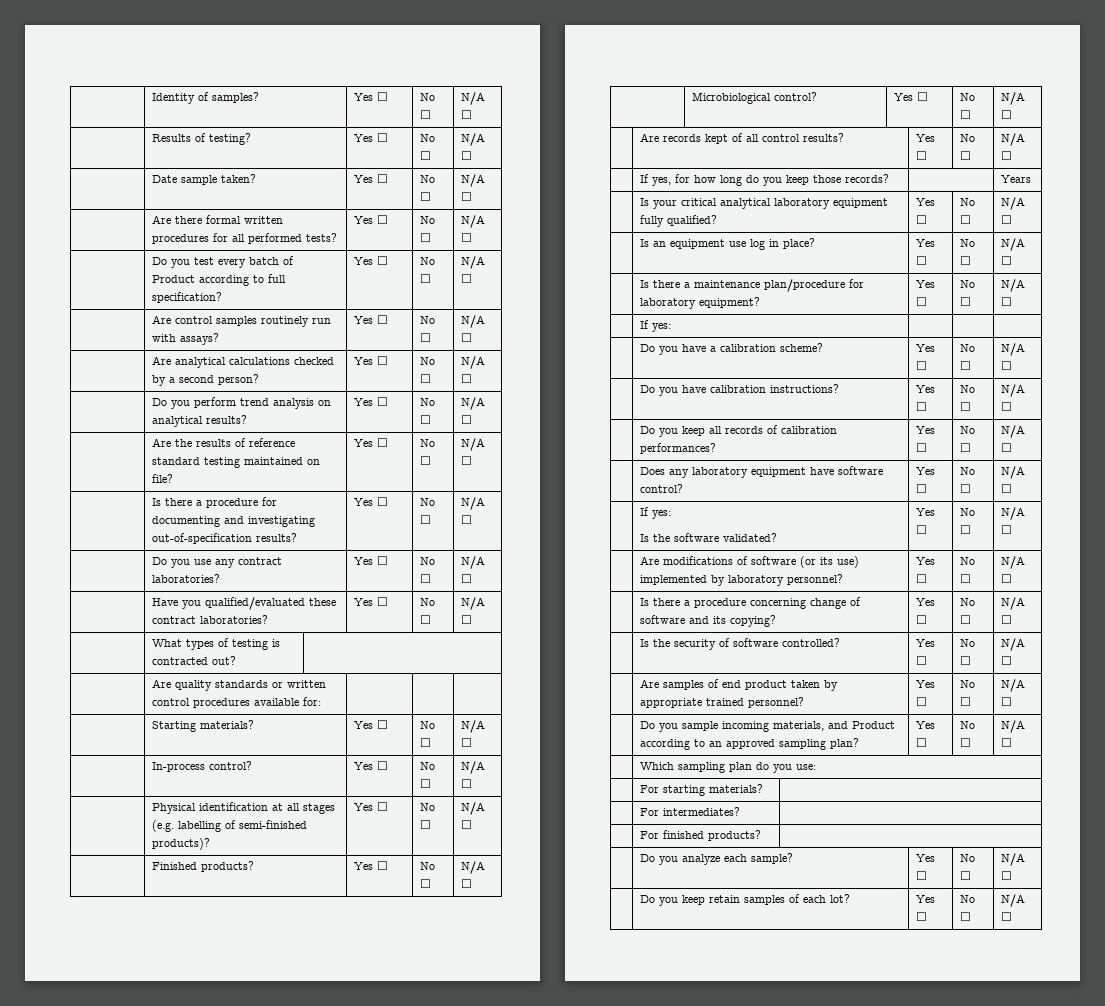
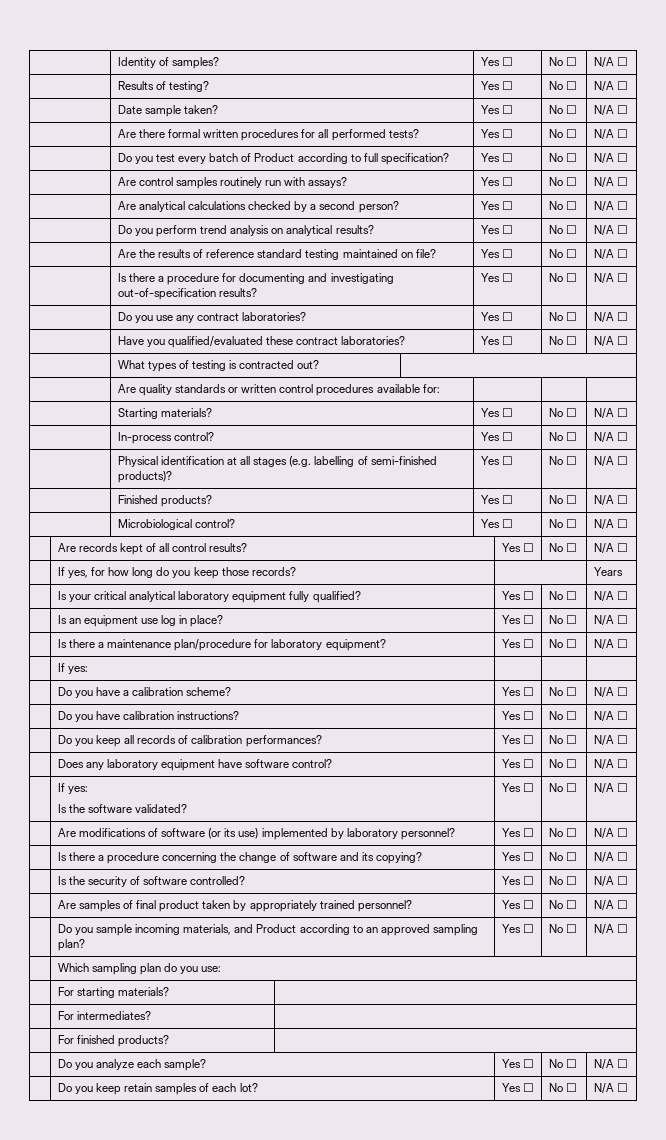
(806, 603) none -> [220,852,237,861] the
[721,680,741,688] end -> [136,900,157,909] final
[639,698,702,708] appropriate -> [249,900,317,912] appropriately

